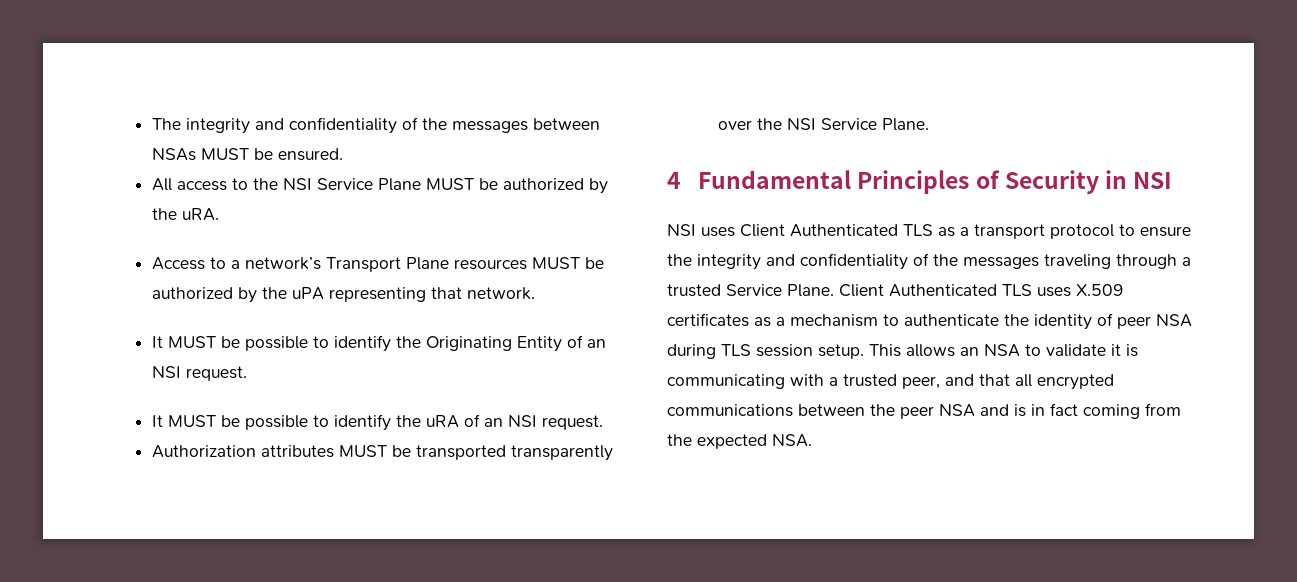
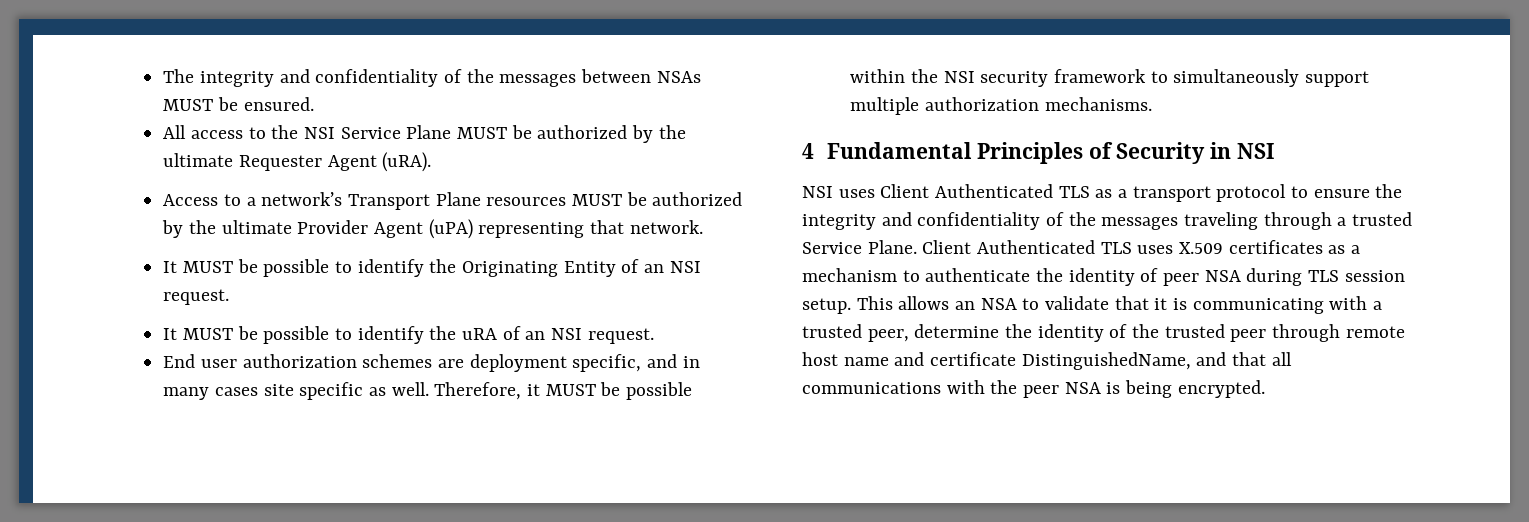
[181,208,219,221] uRA. -> [163,152,432,172] ultimate Requester Agent (uRA).
[291,287,324,300] uPA -> [221,219,473,239] ultimate Provider Agent (uPA)
[151,445,613,461] [717,118,929,131] Authorization attributes MUST be transported transparently over the NSI Service Plane. -> [163,354,700,372] [163,382,693,400] [850,69,1370,87] [850,97,1152,115] End user authorization schemes are deployment specific, and in many cases site specific as well. Therefore, it MUST be possible within the NSI security framework to simultaneously support multiple authorization mechanisms.
(1106, 350) none -> [1114,296,1149,310] that
[945,374,1114,390] [667,403,1181,419] [667,434,812,449] and that all encrypted communications between the peer NSA and is in fact coming from the expected NSA. -> [914,324,1405,342] [802,352,1292,370] [802,380,1265,398] determine the identity of the trusted peer through remote host name and certificate DistinguishedName, and that all communications with the peer NSA is being encrypted.

